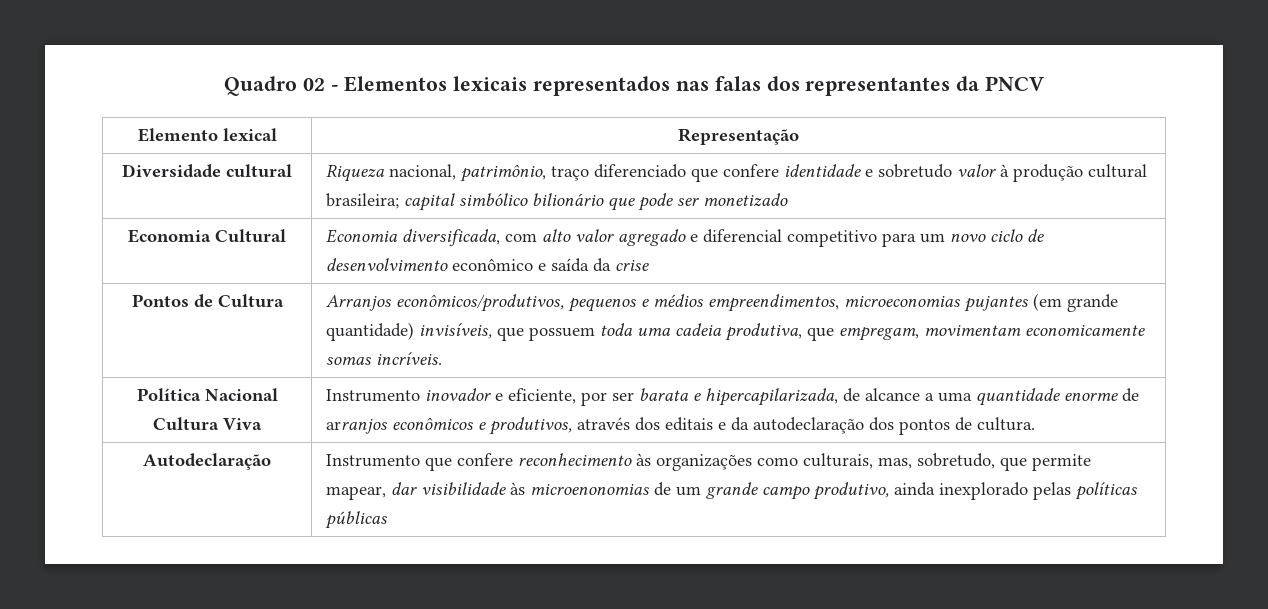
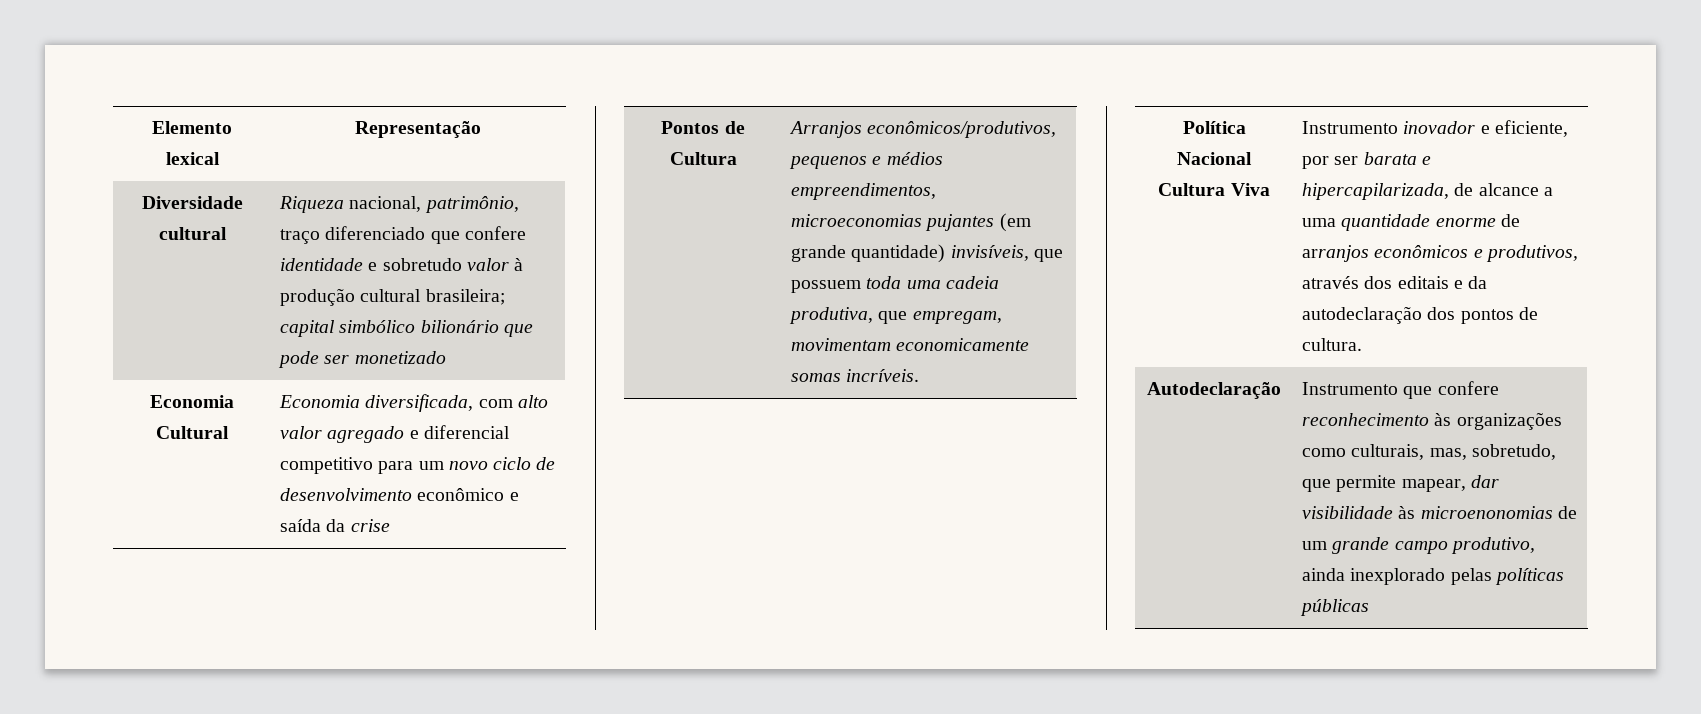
[224,76,1045,96] Quadro 02 - Elementos lexicais representados nas falas dos representantes da PNCV // -> (152, 127) none

